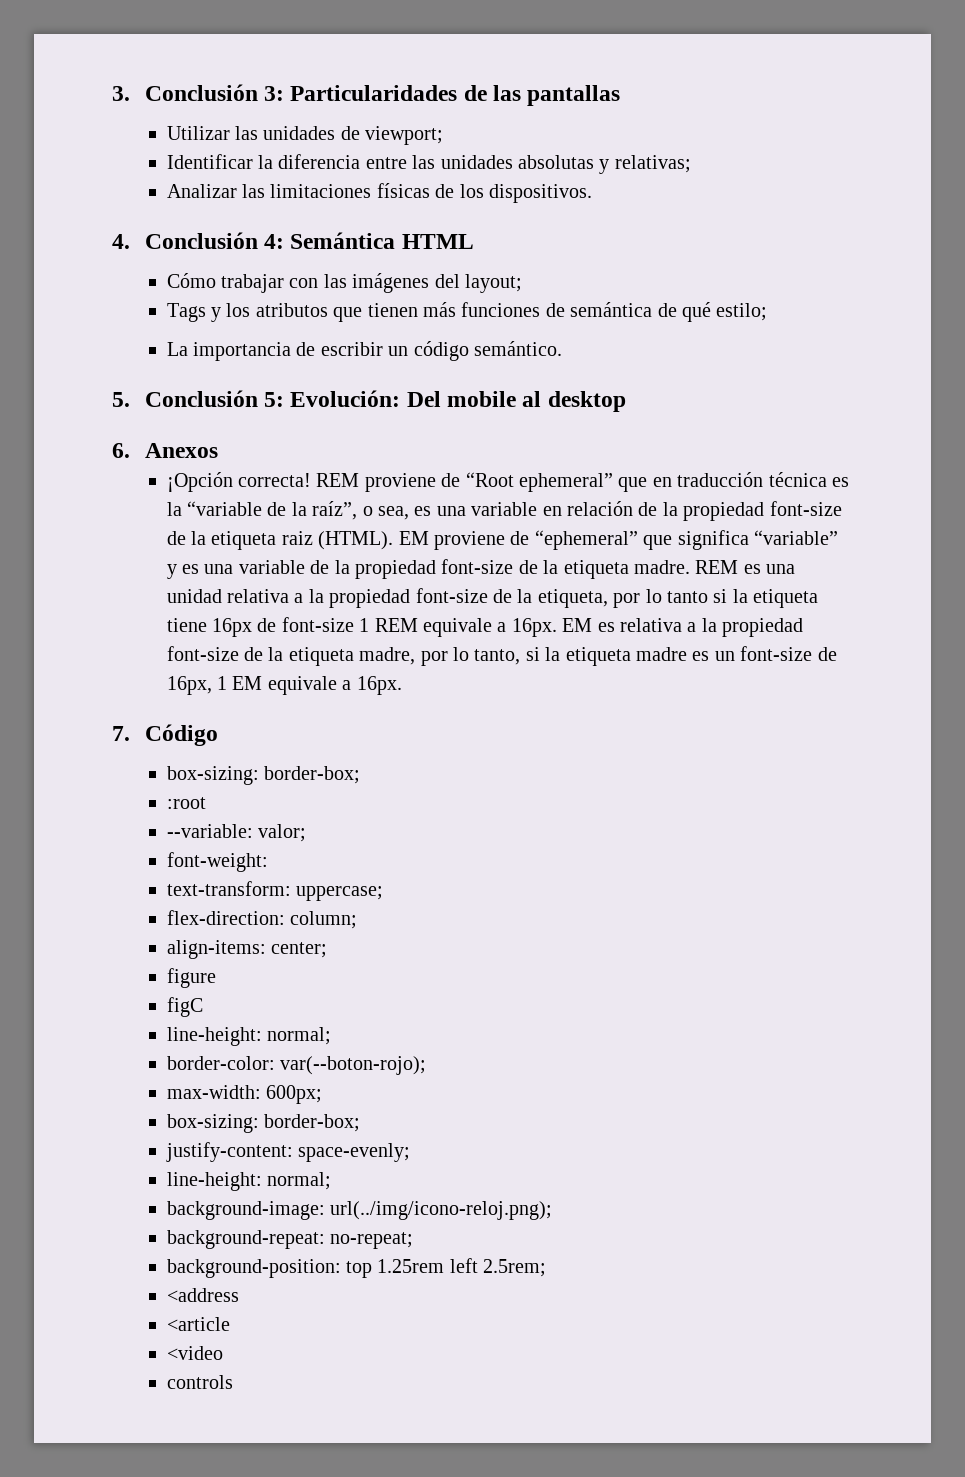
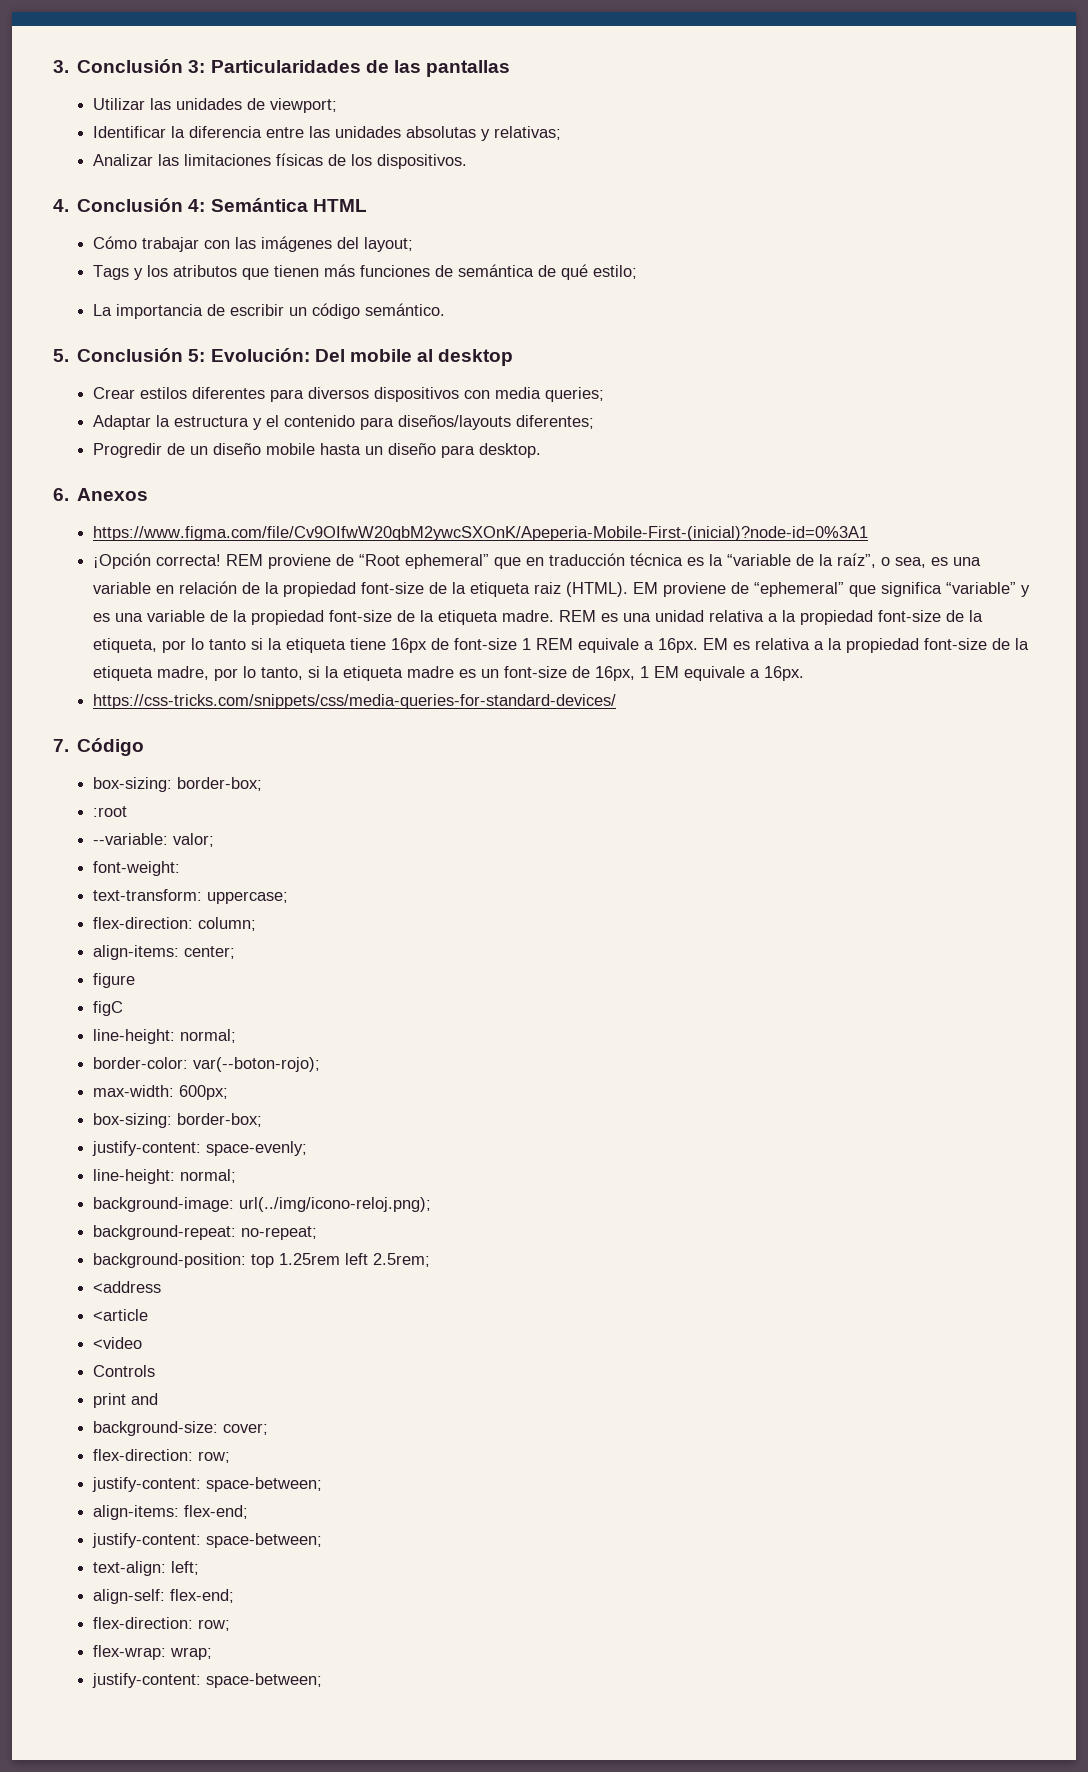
(626, 401) none -> [93,387,605,402] [93,415,595,430] [93,443,542,458] // Crear estilos diferentes para diversos dispositivos con media queries; // Adaptar la estructura y el contenido para diseños/layouts diferentes; // Progredir de un diseño mobile hasta un diseño para desktop.
(218, 450) none -> [93,526,869,541] // https://www.figma.com/file/Cv9OIfwW20qbM2ywcSXOnK/Apeperia-Mobile-First-(inicial)?node-id=0%3A1
(402, 685) none -> [93,694,617,709] // https://css-tricks.com/snippets/css/media-queries-for-standard-devices/
[166,1375,233,1389] controls -> [93,1365,156,1377] [93,1393,159,1408] [93,1421,269,1436] [93,1449,231,1463] [92,1477,323,1492] [93,1505,249,1520] [92,1533,323,1548] [93,1561,200,1576] [93,1589,235,1604] [93,1617,231,1631] [93,1645,213,1660] [92,1673,323,1688] Controls // print and // background-size: cover; // flex-direction: row; // justify-content: space-between; // align-items: flex-end; // justify-content: space-between; // text-align: left; // align-self: flex-end; // flex-direction: row; // flex-wrap: wrap; // justify-content: space-between;

